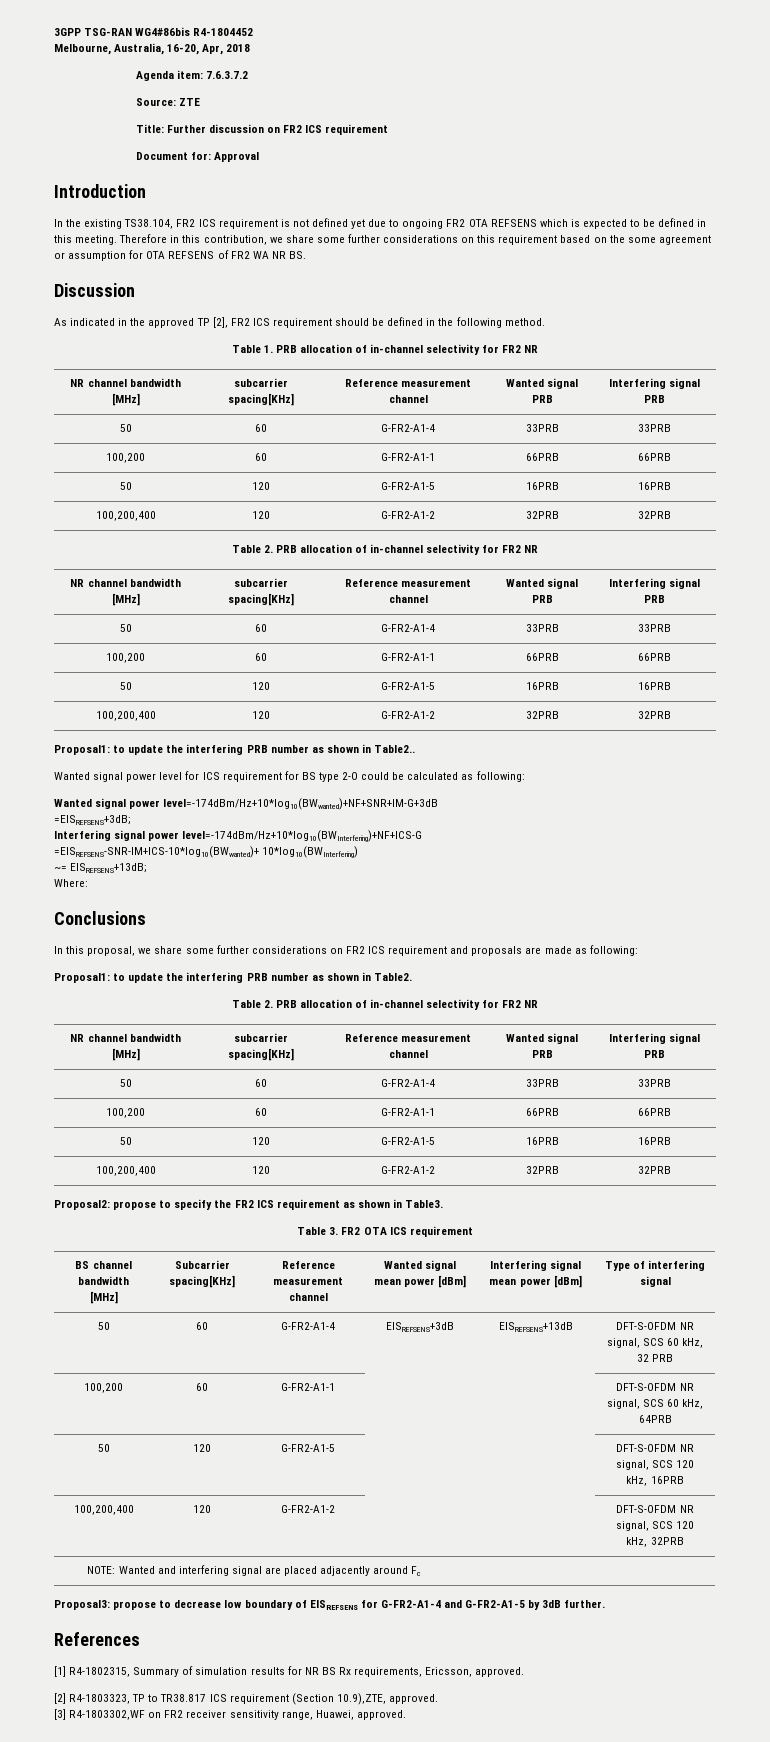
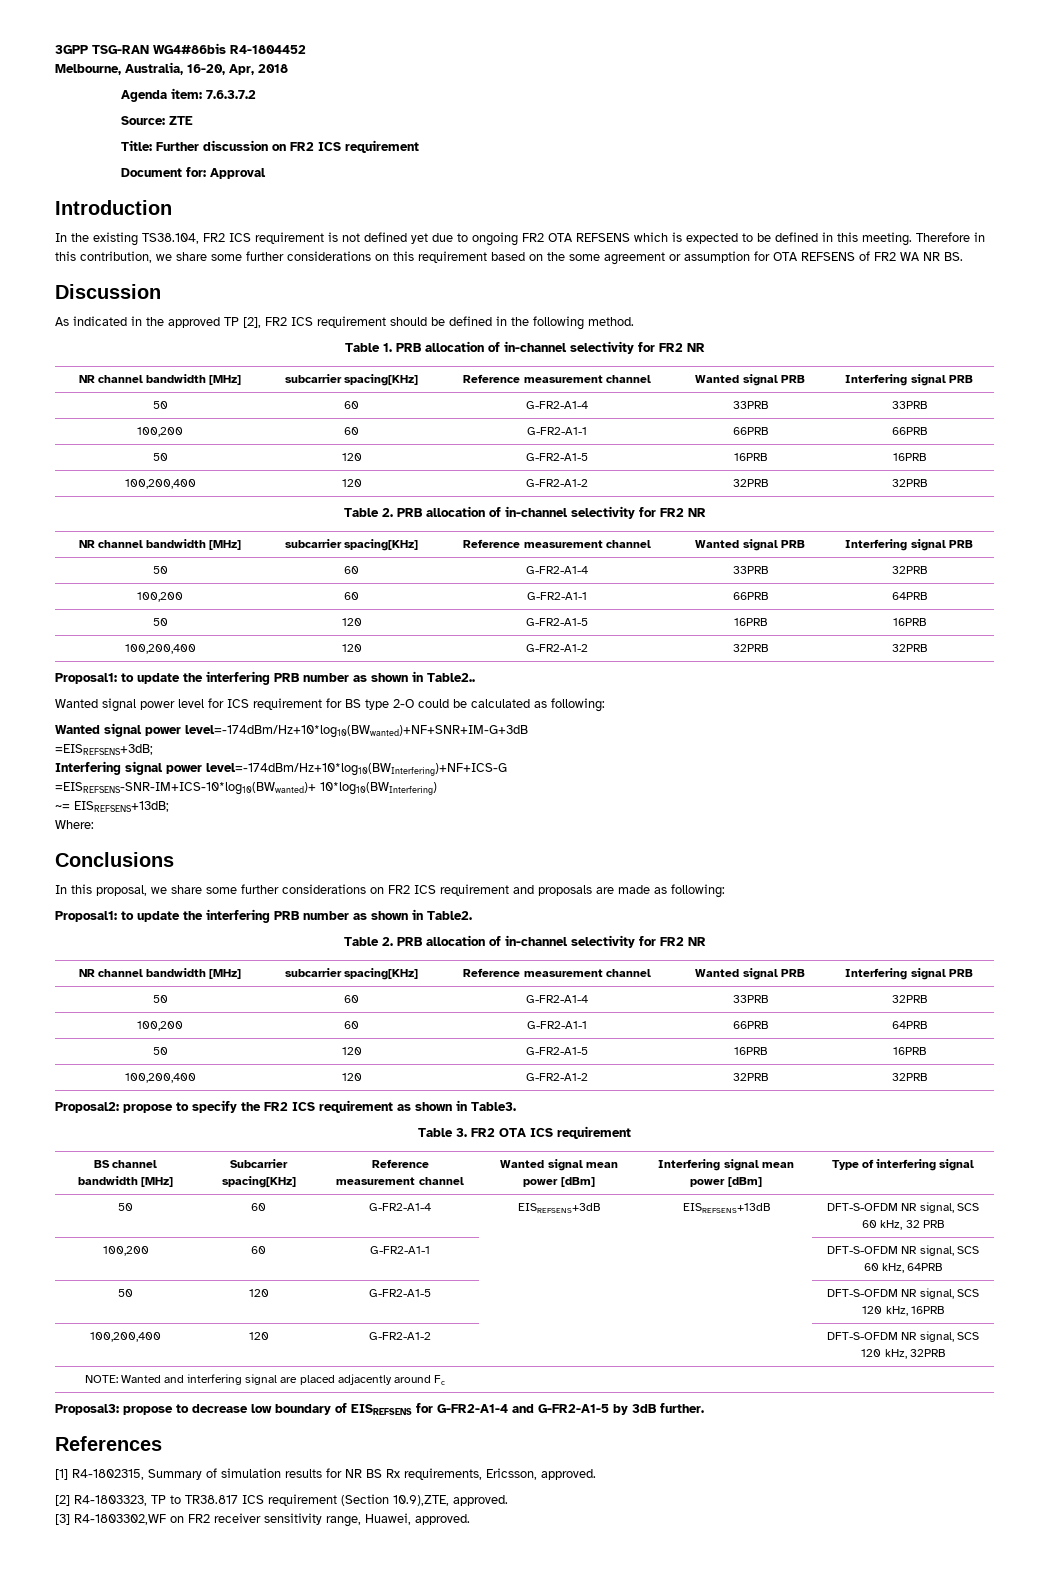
[638,624,671,632] [106,653,145,663] [255,653,267,661] [381,653,435,661] [525,653,559,661] [638,653,671,661] 33PRB // 100,200 | 60 | G-FR2-A1-1 | 66PRB | 66PRB -> [891,566,927,574] [137,592,183,602] [344,592,359,600] [527,592,587,600] [732,592,768,600] [891,592,927,600] 32PRB // 100,200 | 60 | G-FR2-A1-1 | 66PRB | 64PRB
[638,1079,671,1087] [106,1108,145,1118] [255,1108,267,1116] [381,1108,435,1116] [525,1108,559,1116] [638,1108,671,1116] 33PRB // 100,200 | 60 | G-FR2-A1-1 | 66PRB | 66PRB -> [891,995,927,1003] [137,1021,183,1031] [344,1021,359,1029] [527,1021,587,1029] [732,1021,768,1029] [891,1021,927,1029] 32PRB // 100,200 | 60 | G-FR2-A1-1 | 66PRB | 64PRB

